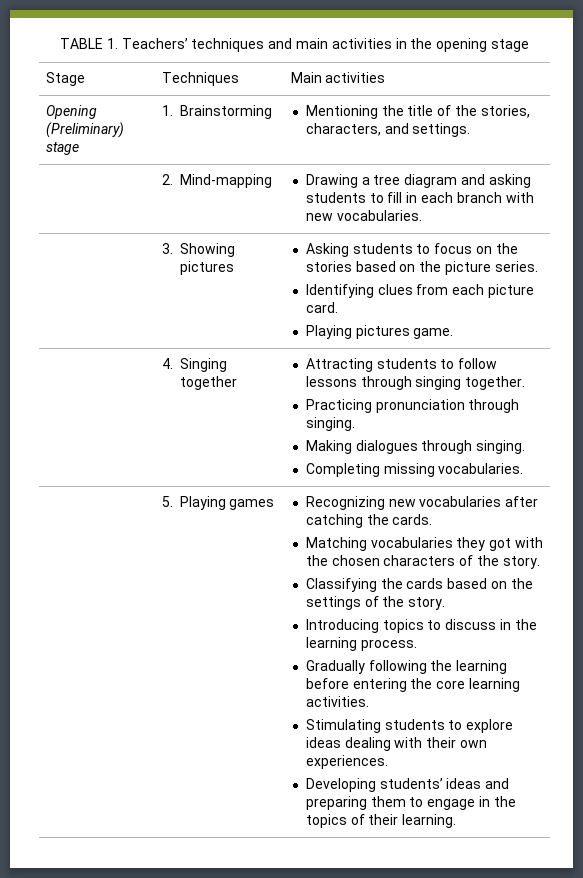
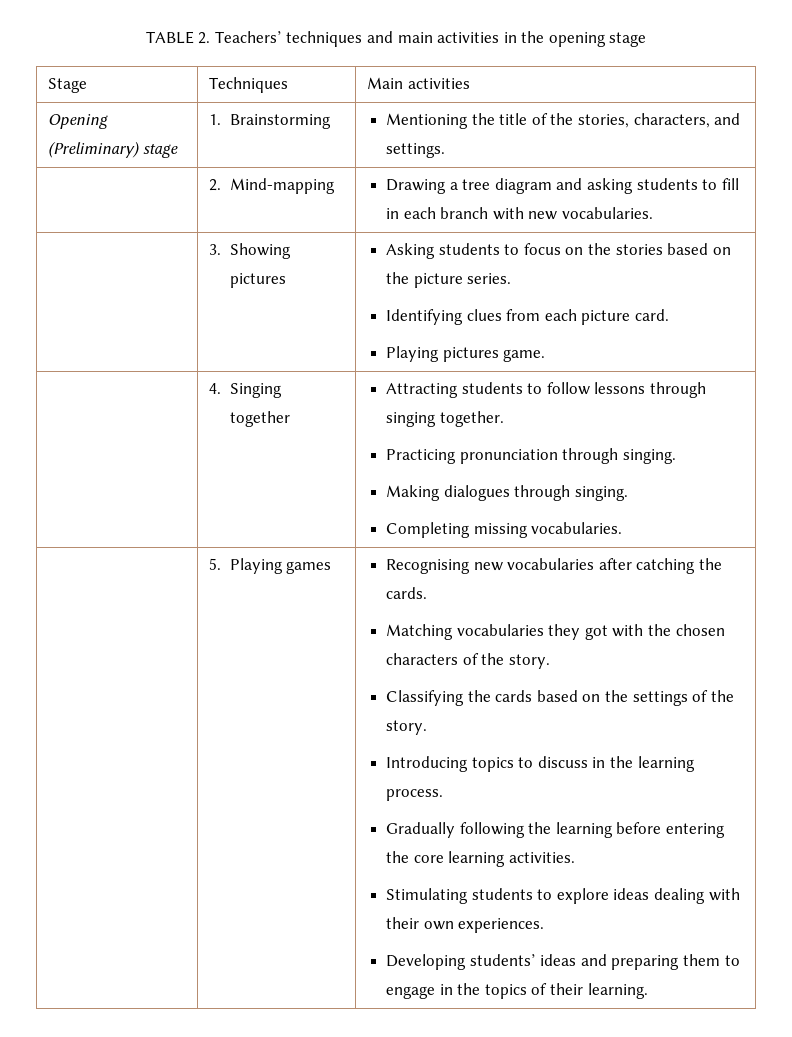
[106,38,118,49] 1. -> [198,32,211,44] 2.
[305,496,385,510] Recognizing -> [385,559,470,574] Recognising

